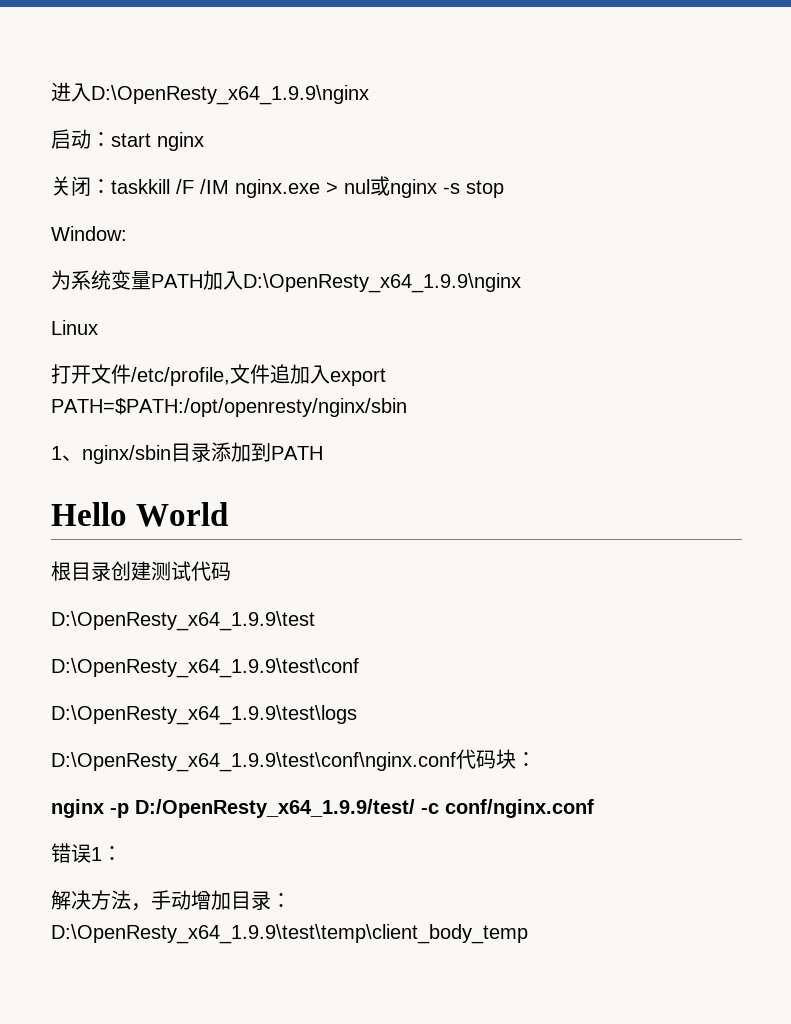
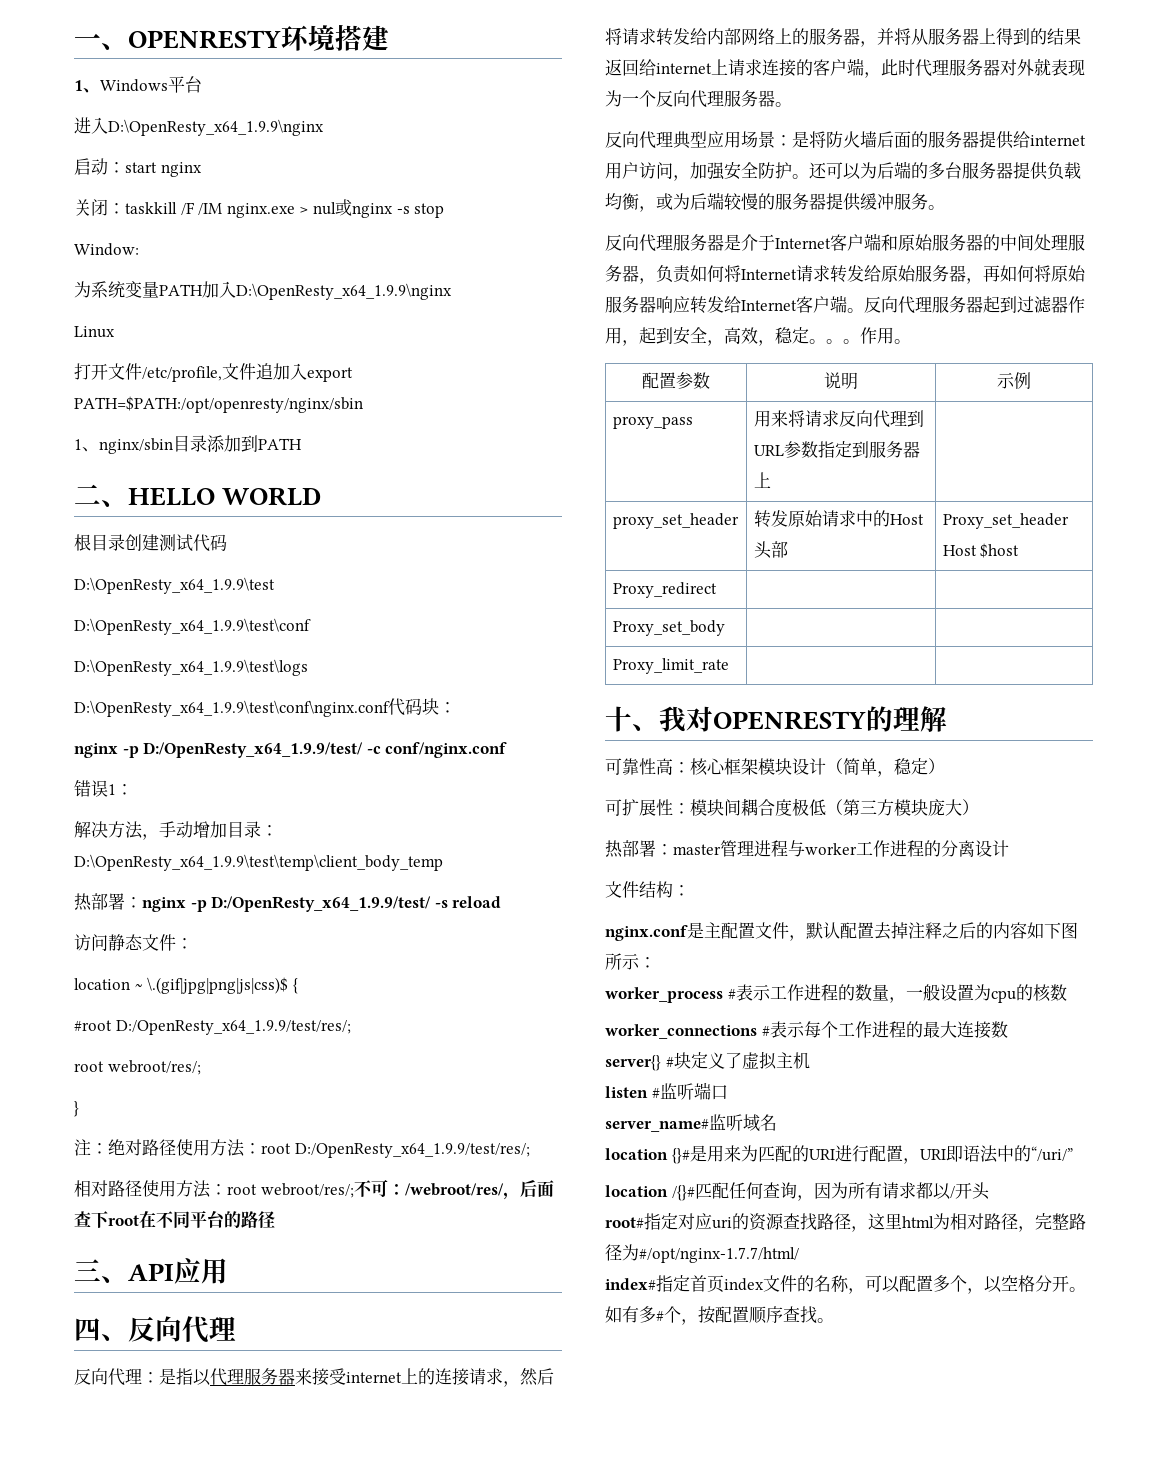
(51, 92) none -> [74,24,389,51] [74,76,202,93] 一、OPENRESTY环境搭建 // 1、Windows平台 //
[51,502,228,527] Hello World -> [74,484,322,507] 二、HELLO WORLD
(528, 934) none -> [74,893,502,912] [74,934,193,951] [74,977,298,994] [74,1020,351,1035] [74,1060,201,1075] [74,1101,79,1117] [74,1139,530,1158] [74,1179,554,1200] [74,1210,275,1228] [74,1258,228,1284] [74,1316,236,1343] [74,1368,554,1387] [605,28,1081,47] [605,58,1085,78] [605,90,792,108] [605,131,1086,149] [605,161,1081,181] [605,192,945,212] [605,233,1085,252] [605,265,1086,284] [605,295,1085,314] [605,327,911,346] [642,372,710,389] [824,372,858,390] [997,372,1031,389] [612,416,693,429] [753,410,924,428] [753,441,920,458] [753,472,771,488] [612,513,739,529] [753,510,924,528] [753,541,788,559] [942,513,1069,529] [942,543,1020,558] [612,582,717,598] [612,620,725,636] [612,658,729,674] [605,706,947,732] [605,758,945,777] [605,798,979,816] [605,840,1009,858] [605,881,690,898] [605,922,1078,941] [605,953,656,970] [605,984,1067,1003] [605,1021,1008,1039] [605,1051,810,1071] [605,1082,728,1100] [605,1114,777,1132] [605,1145,1073,1164] [605,1182,990,1201] [605,1213,1086,1232] [605,1244,799,1263] [605,1275,1086,1294] [605,1306,834,1325] // 热部署：nginx -p D:/OpenResty_x64_1.9.9/test/ -s reload // 访问静态文件： // location ~ \.(gif|jpg|png|js|css)$ { // #root D:/OpenResty_x64_1.9.9/test/res/; // root webroot/res/; // } // 注：绝对路径使用方法：root D:/OpenResty_x64_1.9.9/test/res/; // 相对路径使用方法：root webroot/res/;不可：/webroot/res/，后面查下root在不同平台的路径 // 三、API应用 // 四、反向代理 // 反向代理：是指以代理服务器来接受internet上的连接请求，然后将请求转发给内部网络上的服务器，并将从服务器上得到的结果返回给internet上请求连接的客户端，此时代理服务器对外就表现为一个反向代理服务器。 // 反向代理典型应用场景：是将防火墙后面的服务器提供给internet用户访问，加强安全防护。还可以为后端的多台服务器提供负载均衡，或为后端较慢的服务器提供缓冲服务。 // 反向代理服务器是介于Internet客户端和原始服务器的中间处理服务器，负责如何将Internet请求转发给原始服务器，再如何将原始服务器响应转发给Internet客户端。反向代理服务器起到过滤器作用，起到安全，高效，稳定。。。作用。 // 配置参数 | 说明 | 示例 // proxy_pass | 用来将请求反向代理到URL参数指定到服务器上 | // proxy_set_header | 转发原始请求中的Host头部 | Proxy_set_header Host $host // Proxy_redirect | | // Proxy_set_body | | // Proxy_limit_rate | | // 十、我对OPENRESTY的理解 // 可靠性高：核心框架模块设计（简单，稳定） // 可扩展性：模块间耦合度极低（第三方模块庞大） // 热部署：master管理进程与worker工作进程的分离设计 // 文件结构： // nginx.conf是主配置文件，默认配置去掉注释之后的内容如下图所示： // worker_process #表示工作进程的数量，一般设置为cpu的核数 // worker_connections #表示每个工作进程的最大连接数 // server{} #块定义了虚拟主机 // listen #监听端口 // server_name#监听域名 // location {}#是用来为匹配的URI进行配置，URI即语法中的“/uri/” // location /{}#匹配任何查询，因为所有请求都以/开头 // root#指定对应uri的资源查找路径，这里html为相对路径，完整路径为#/opt/nginx-1.7.7/html/ // index#指定首页index文件的名称，可以配置多个，以空格分开。如有多#个，按配置顺序查找。

